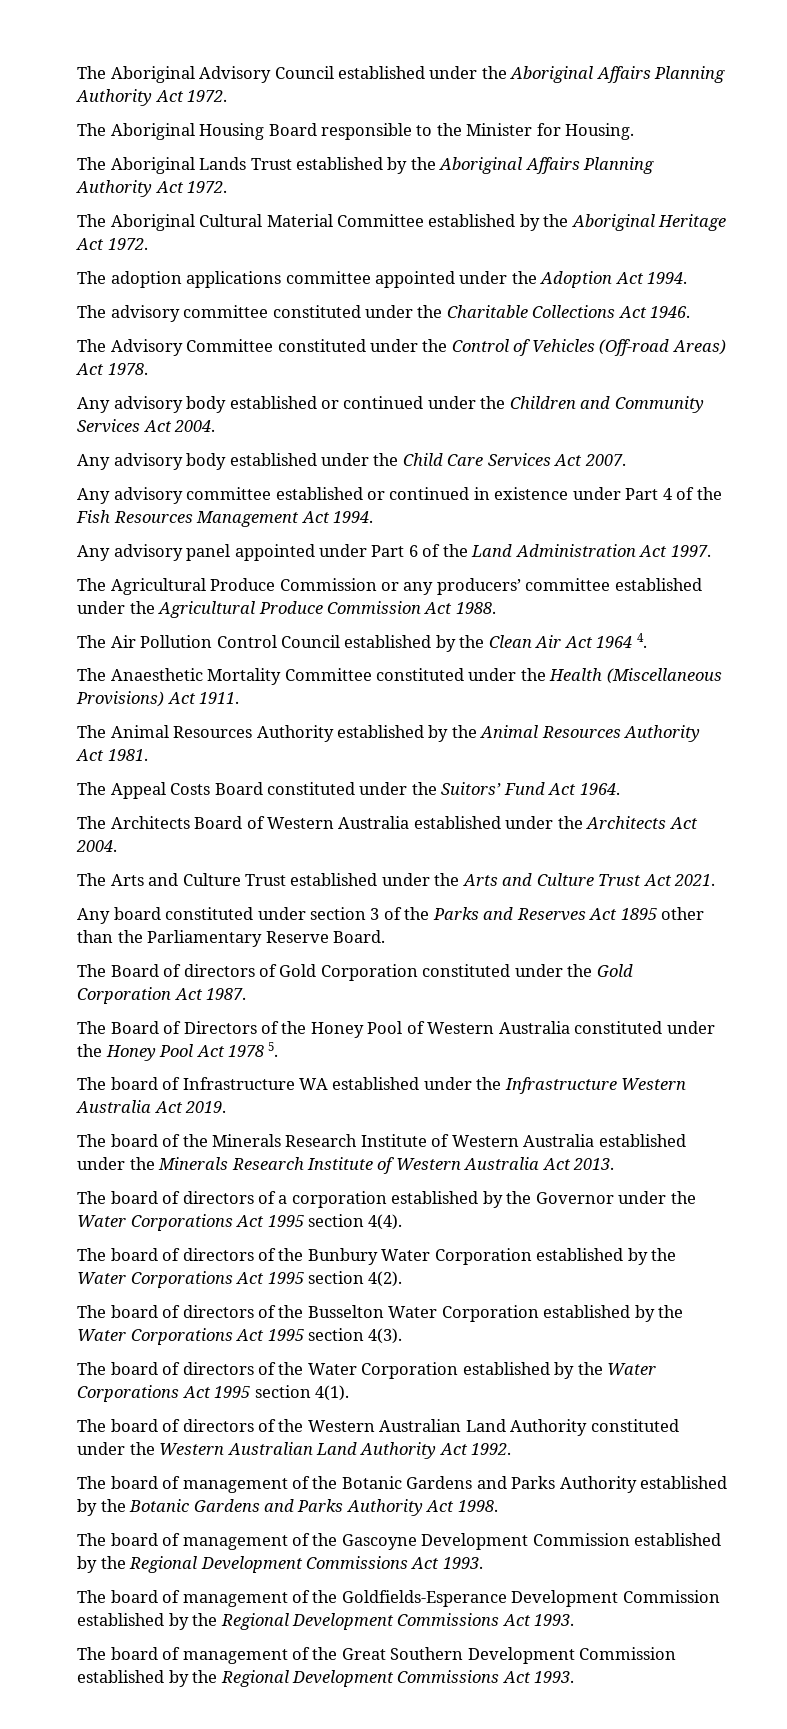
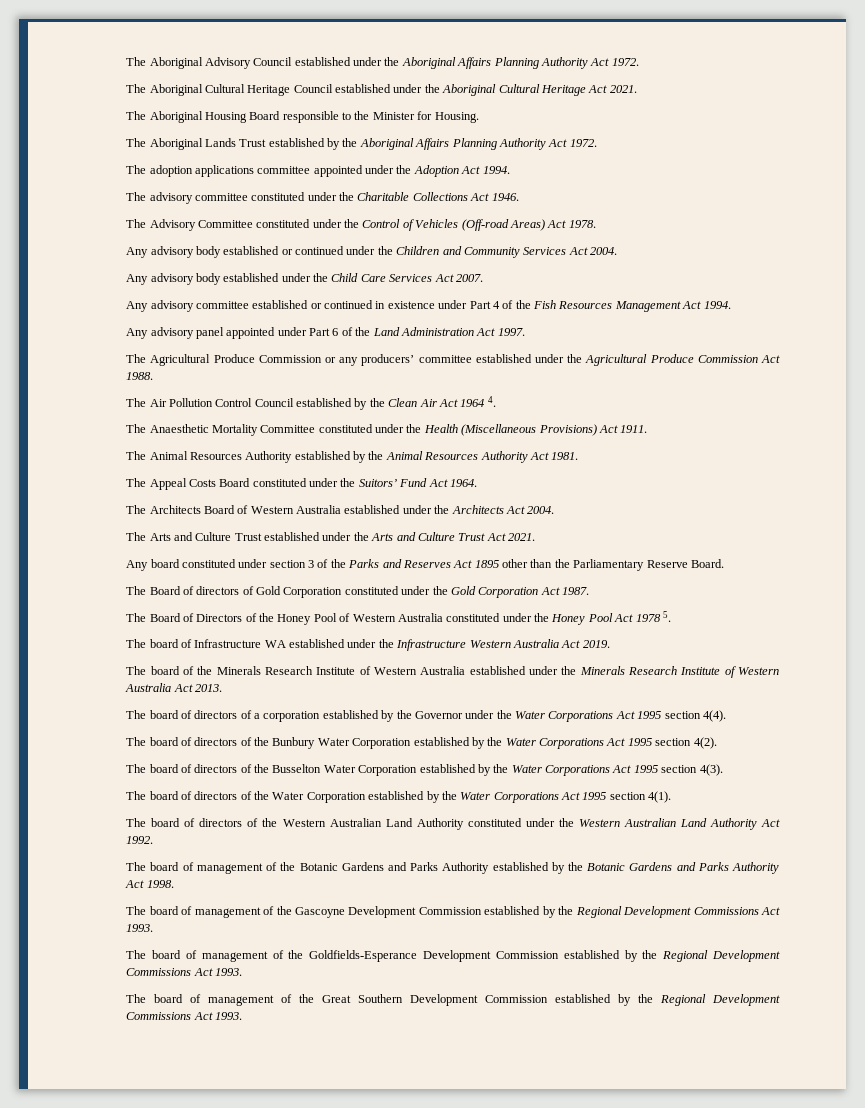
(228, 96) none -> [126,84,637,96] // The Aboriginal Cultural Heritage Council established under the Aboriginal Cultural Heritage Act 2021.
[77,214,727,231] [76,238,148,250] // The Aboriginal Cultural Material Committee established by the Aboriginal Heritage Act 1972. -> (597, 143) none

